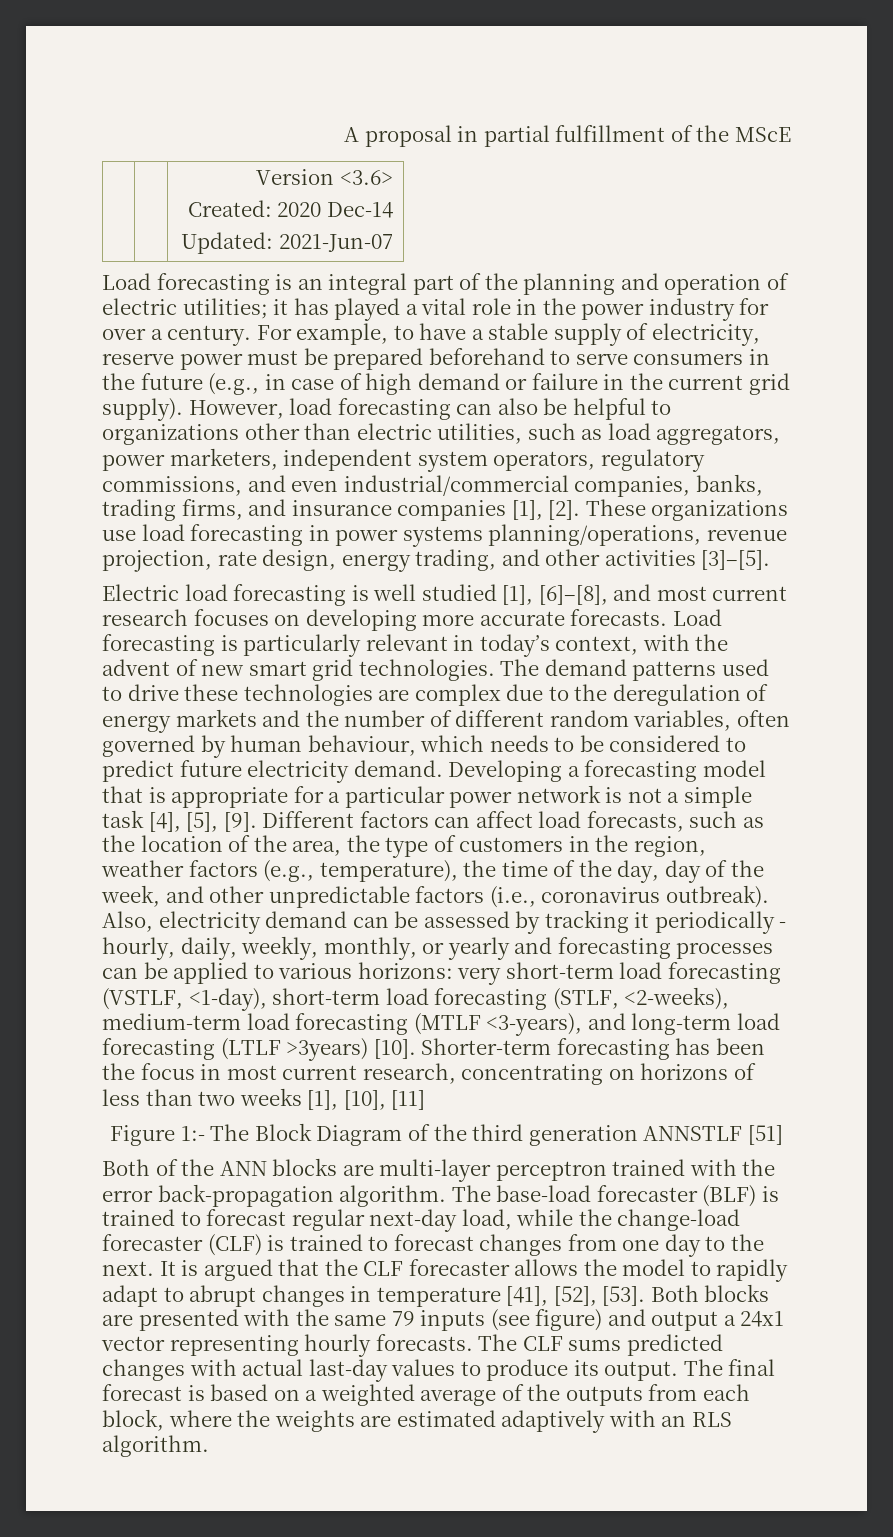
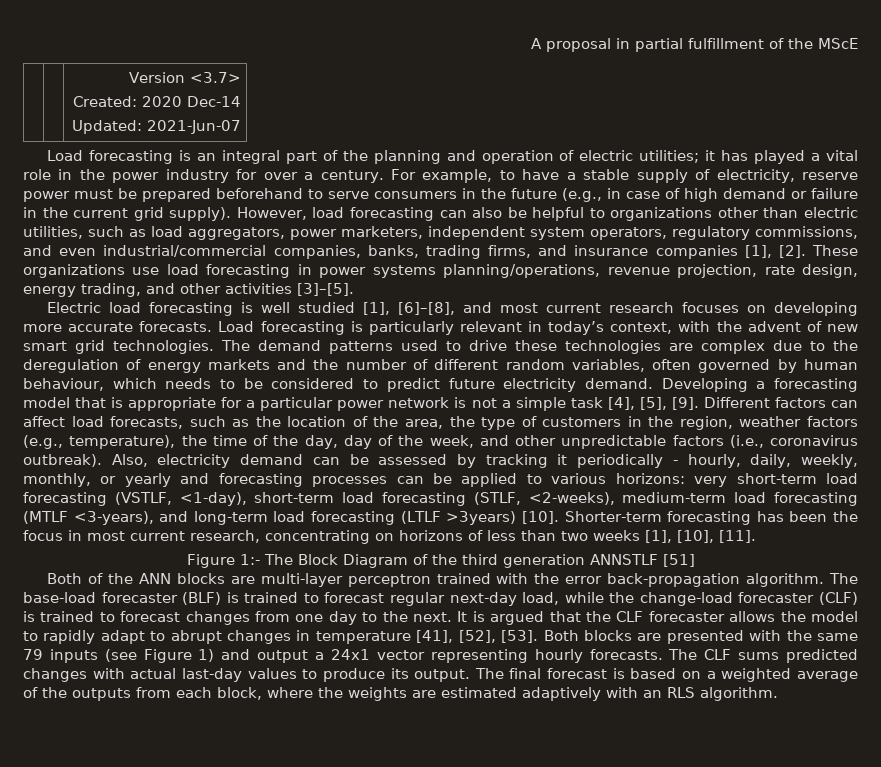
[339,170,393,185] <3.6> -> [189,72,241,83] <3.7>
[391,1090,426,1110] [11] -> [719,530,756,543] [11].
[535,1309,603,1331] figure) -> [143,649,215,663] Figure 1)

